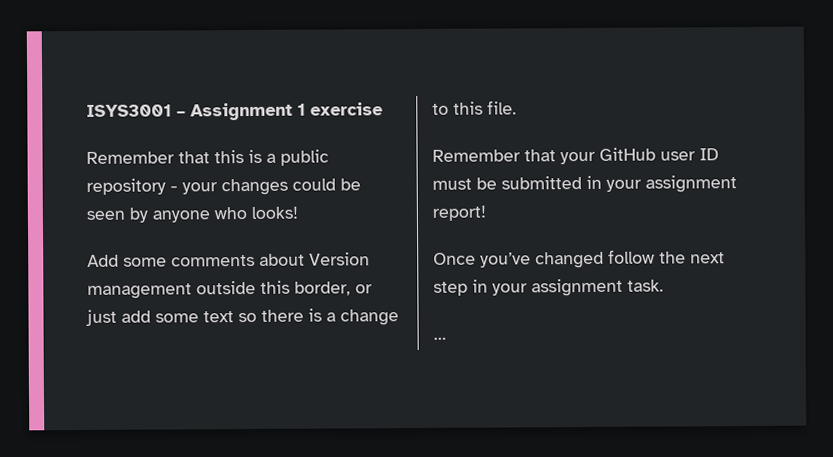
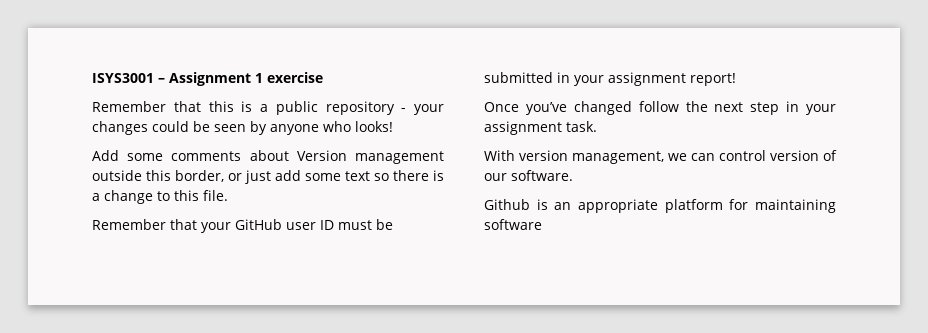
[433,336,447,340] … -> [484,150,837,164] [484,170,573,181] [484,199,836,213] [484,219,542,230] With version management, we can control version of our software. // Github is an appropriate platform for maintaining software

